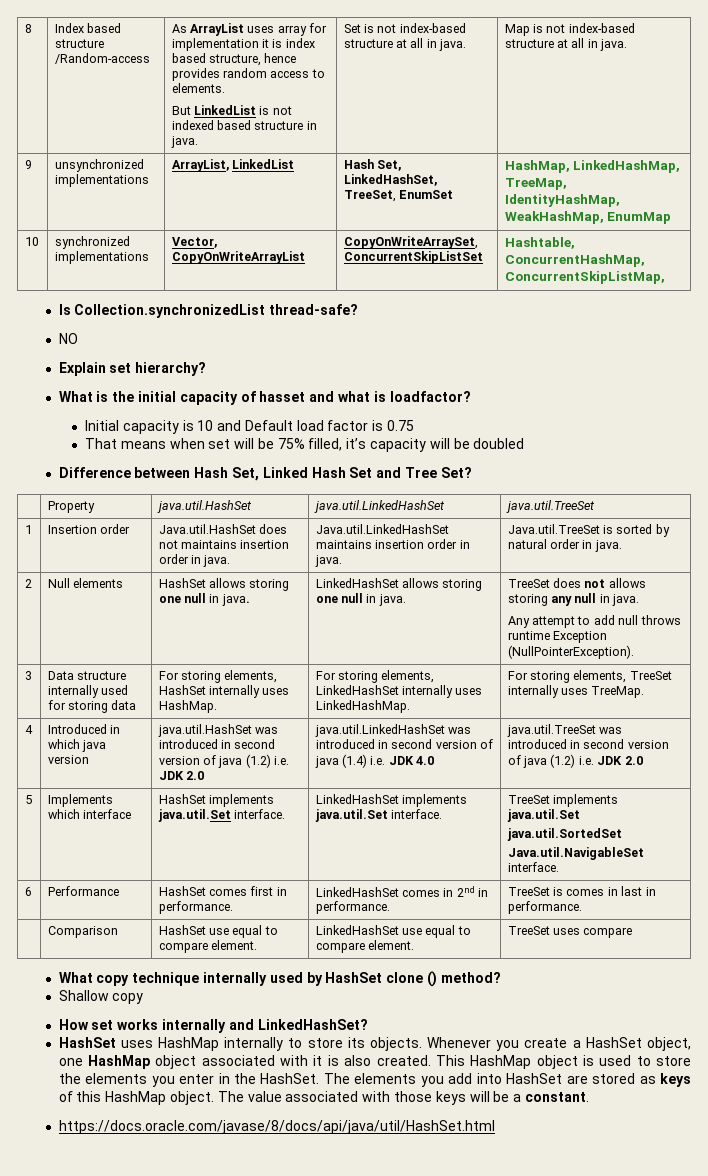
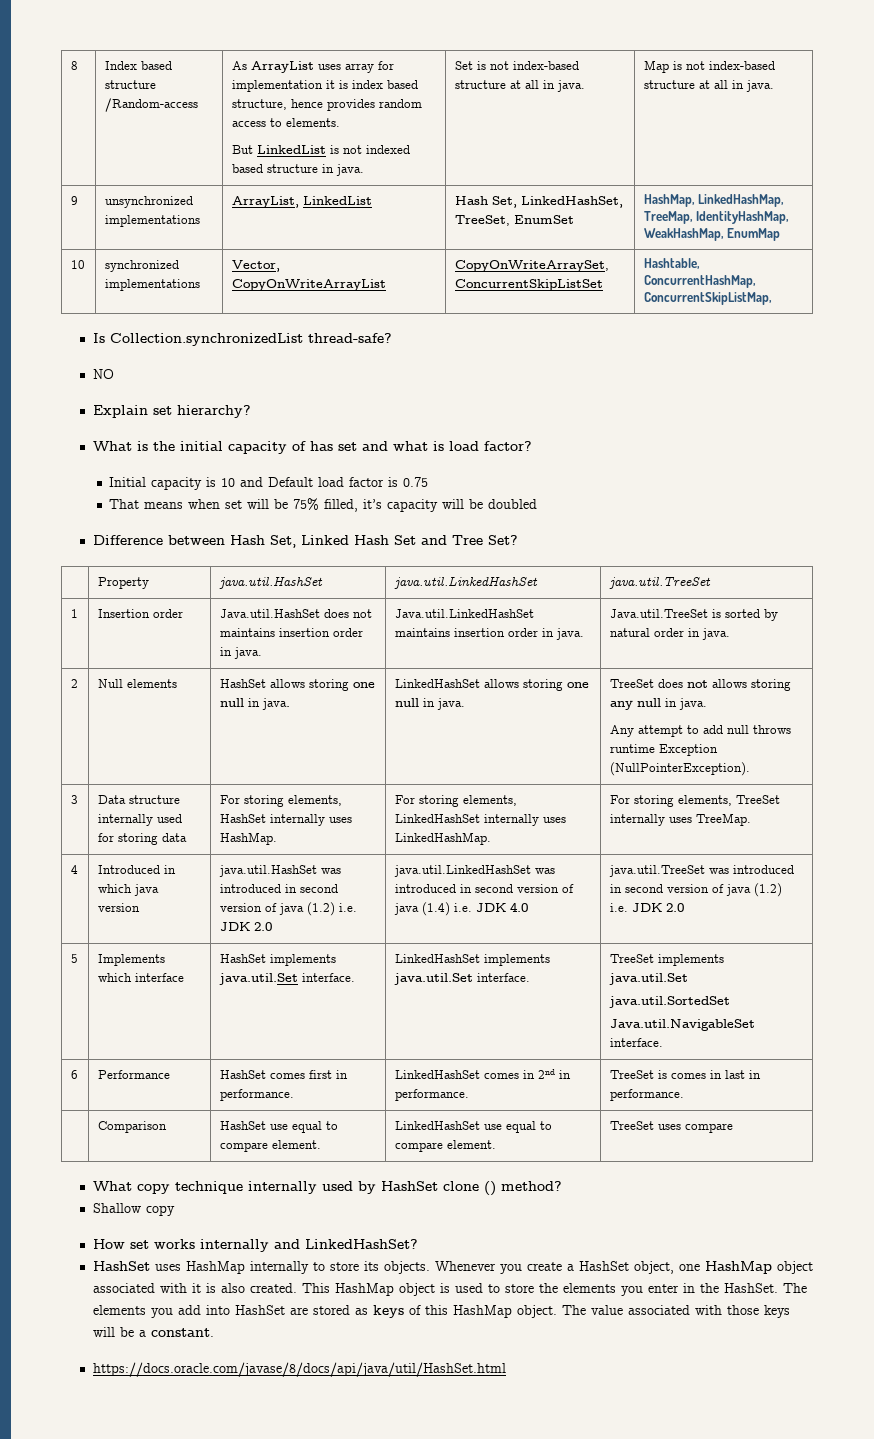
[259,391,306,402] hasset -> [309,441,357,451] has set
[389,391,471,402] loadfactor? -> [448,441,532,451] load factor?

